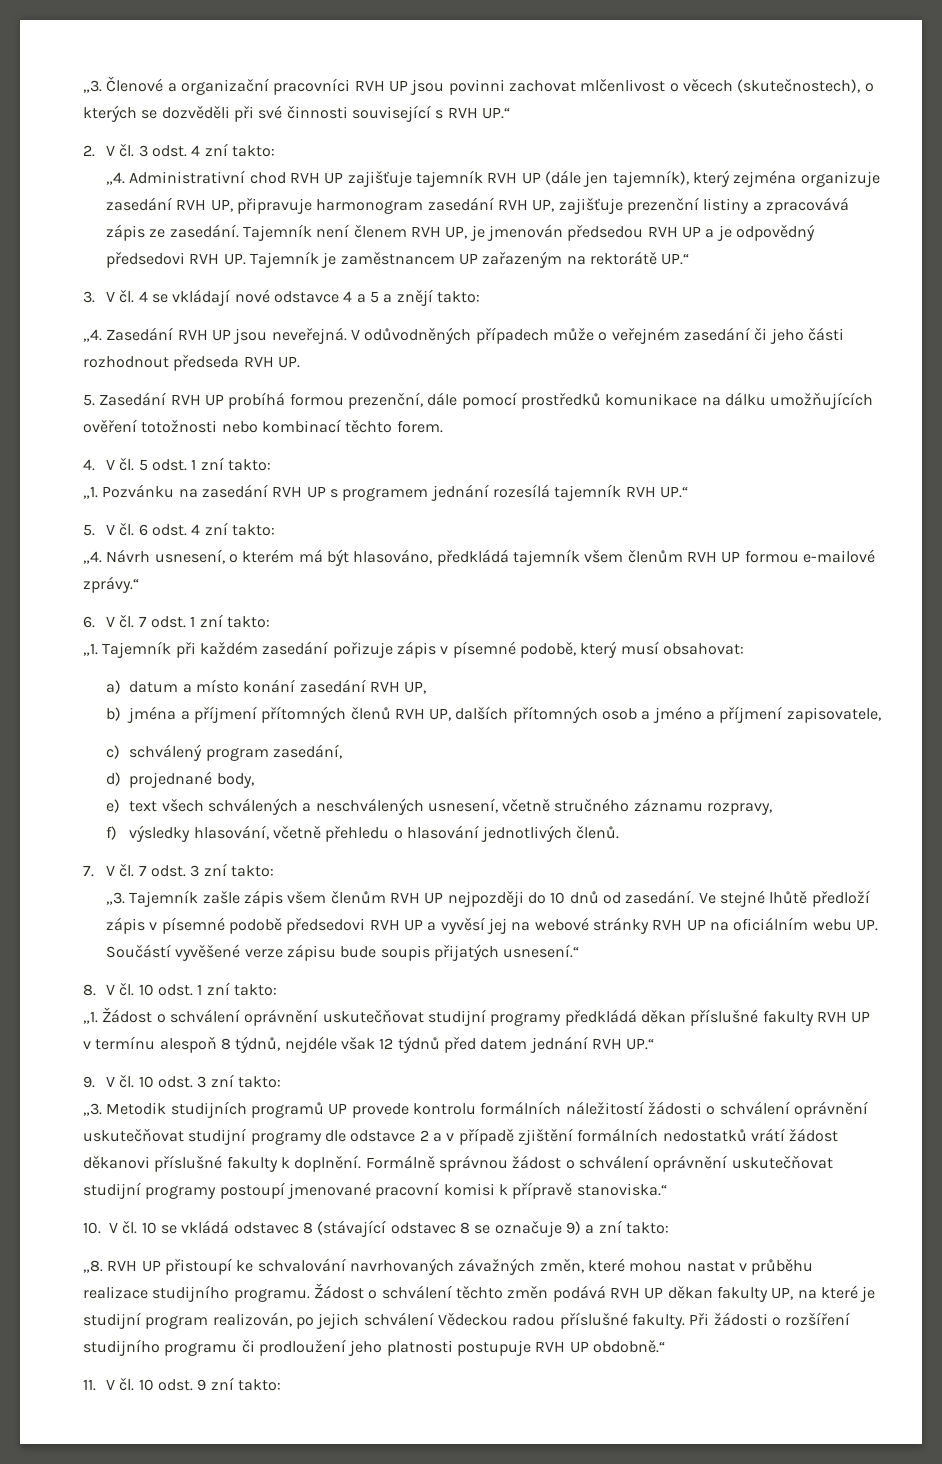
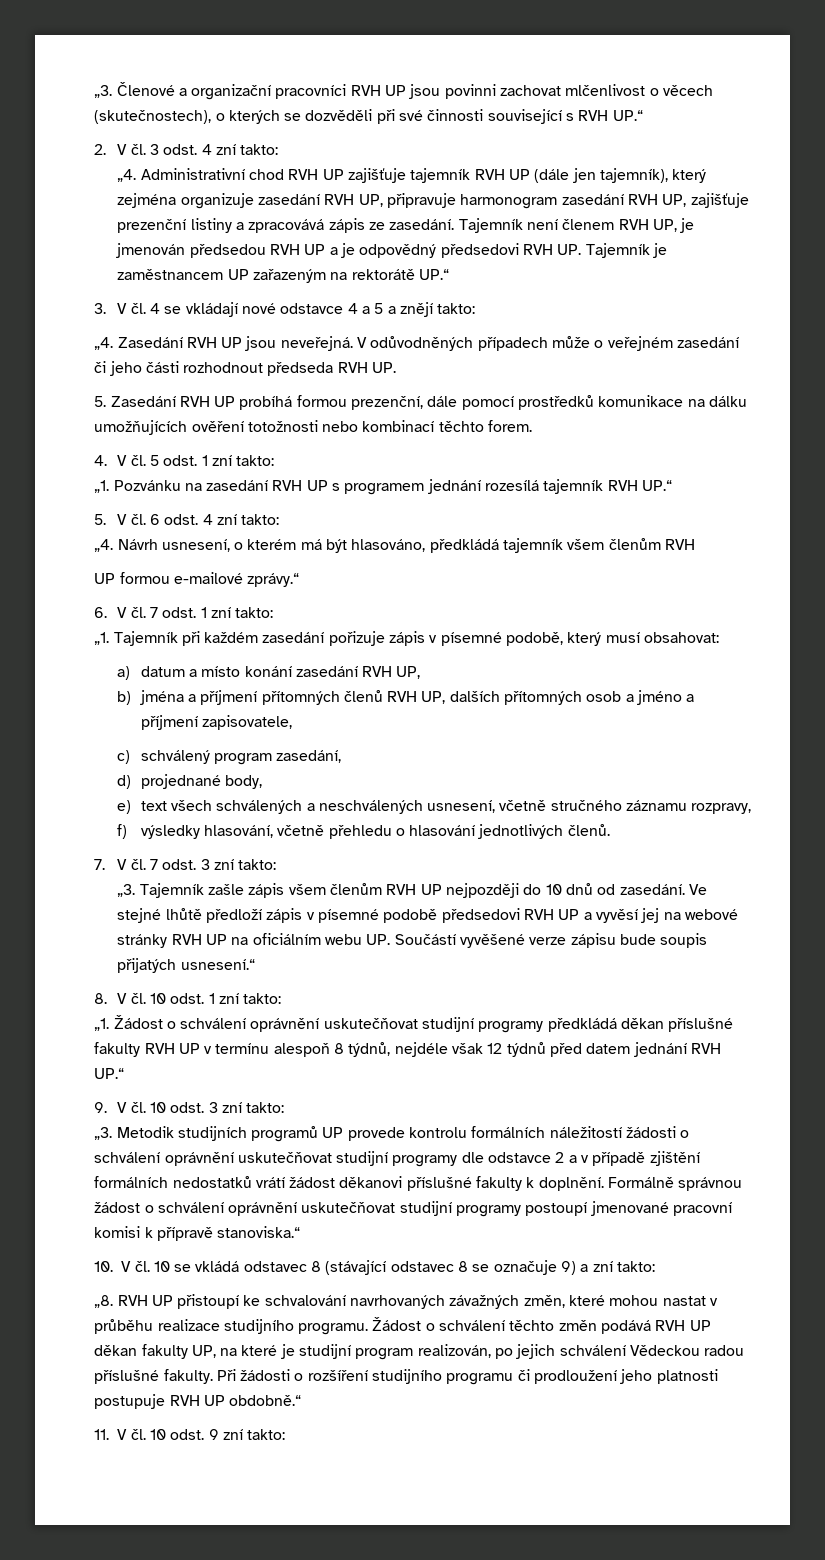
(717, 556) none -> (696, 544) //

